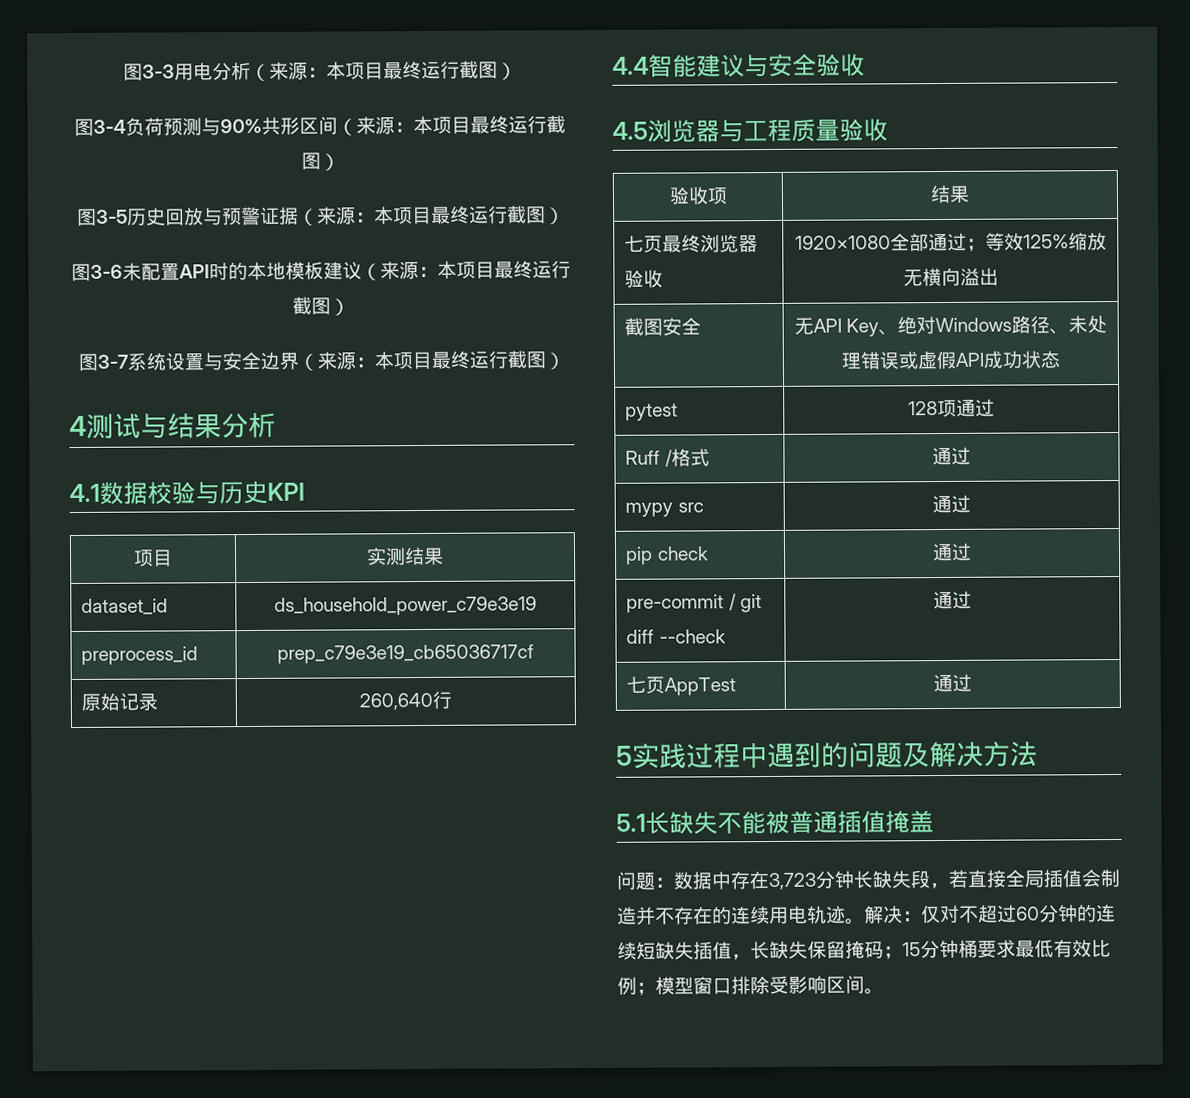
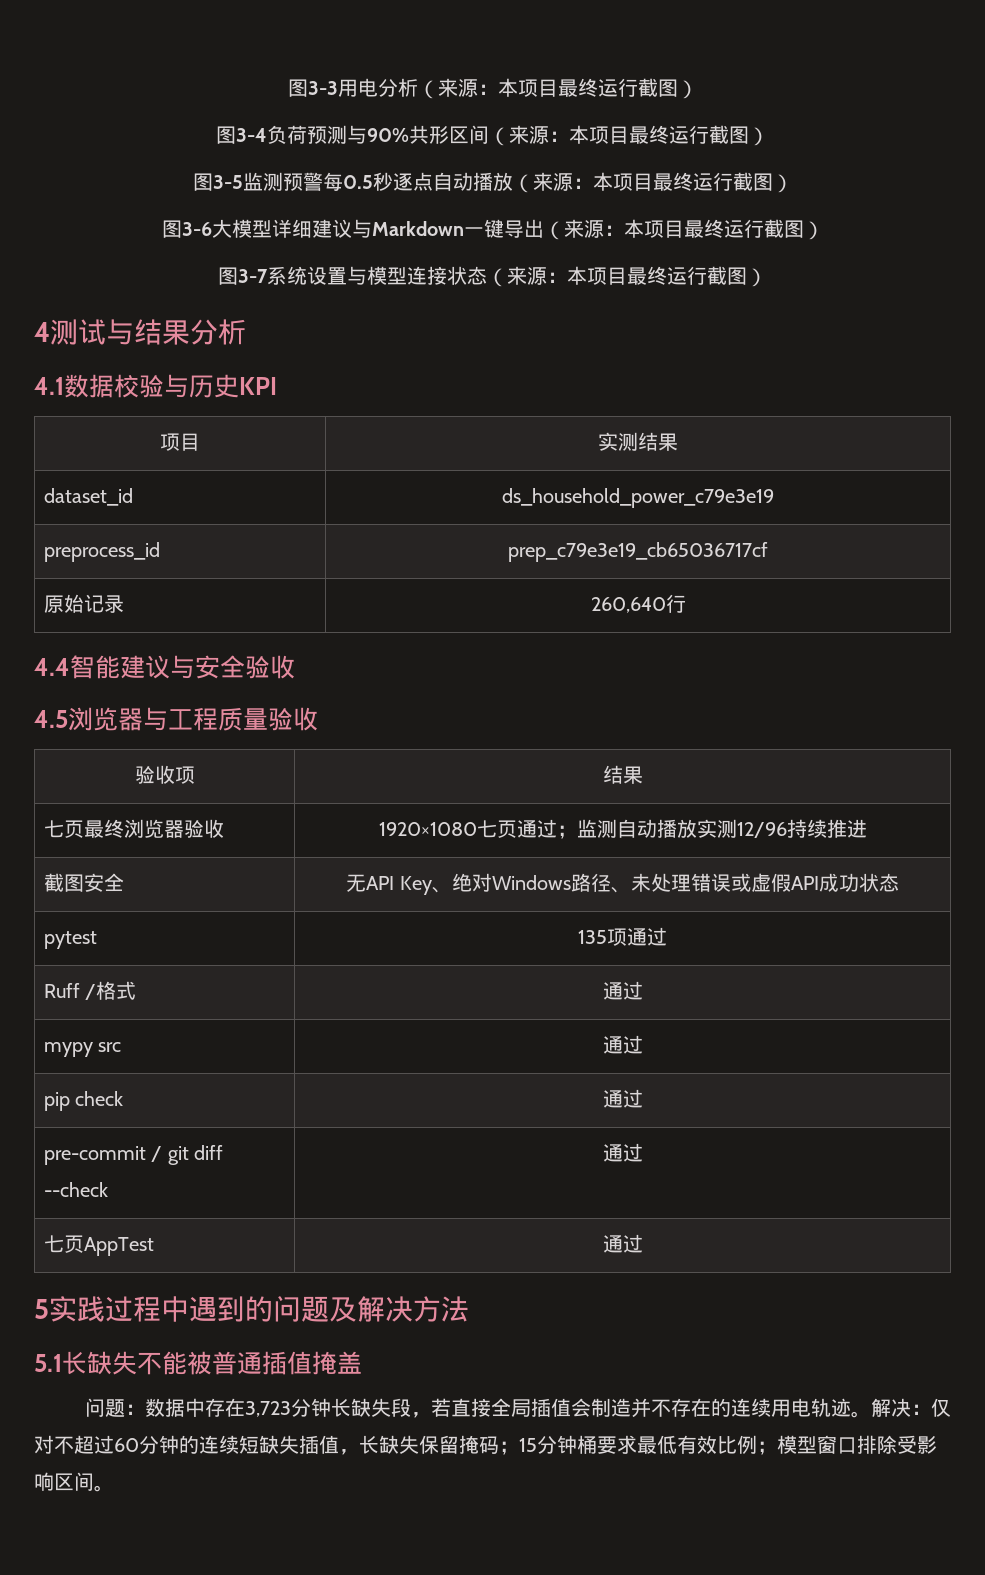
[127,206,299,226] 历史回放与预警证据 -> [242,172,513,191] 监测预警每0.5秒逐点自动播放
[122,261,362,281] 未配置API时的本地模板建议 -> [211,219,544,238] 大模型详细建议与Markdown一键导出
[221,351,299,371] 安全边界 -> [367,266,487,285] 模型连接状态
[889,232,1107,252] [902,267,999,287] 全部通过；等效125%缩放无横向溢出 -> [476,819,867,839] 七页通过；监测自动播放实测12/96持续推进
[908,401,938,416] 128 -> [578,930,607,944] 135

